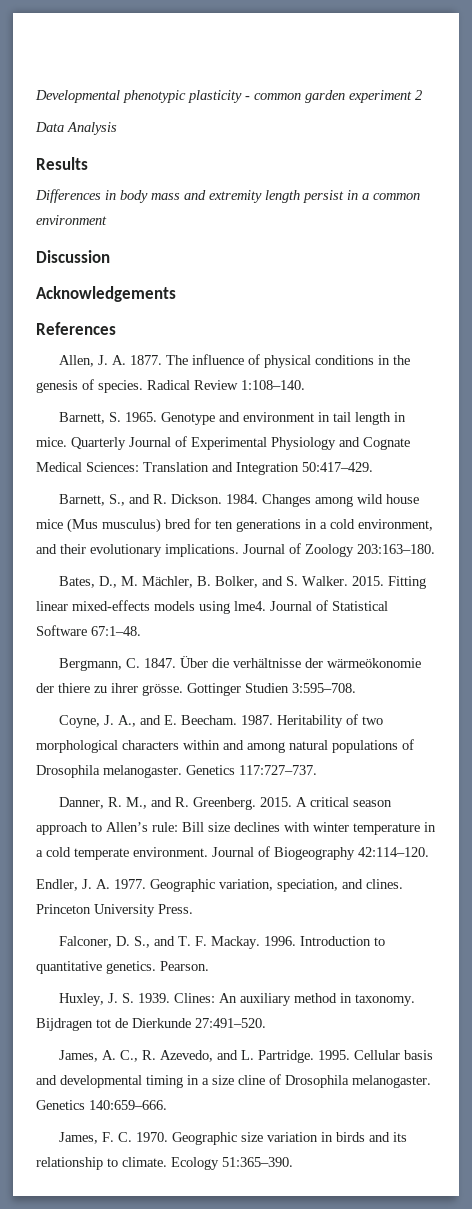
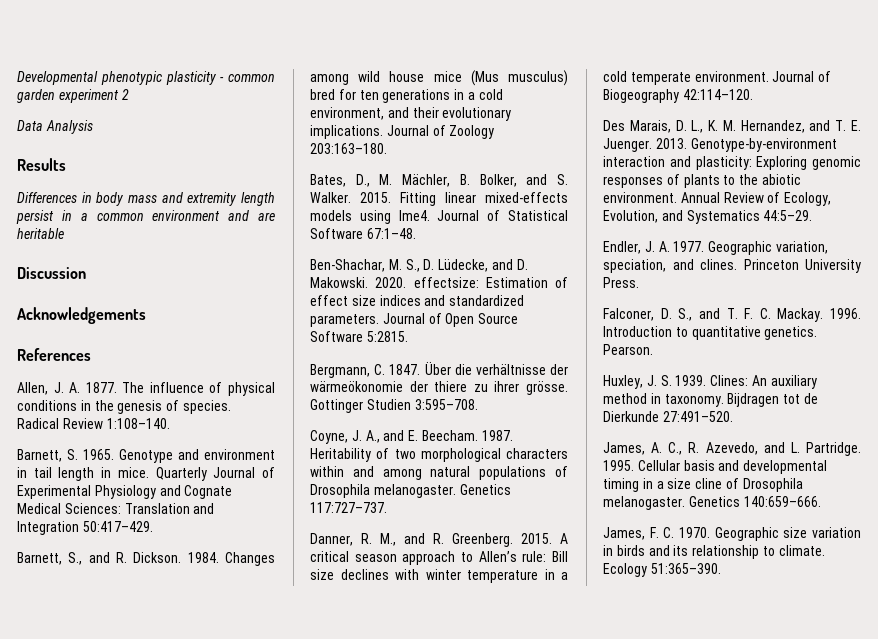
(107, 220) none -> [228,210,275,221] [17,228,64,239] and are heritable
(141, 631) none -> [310,259,528,272] [310,277,568,288] [310,295,525,306] [310,313,519,327] [310,331,408,342] // Ben-Shachar, M. S., D. Lüdecke, and D. Makowski. 2020. effectsize: Estimation of effect size indices and standardized parameters. Journal of Open Source Software 5:2815.
(429, 852) none -> [603,120,861,133] [603,138,837,152] [603,156,861,170] [603,174,801,188] [603,192,832,206] [603,210,813,224] // Des Marais, D. L., K. M. Hernandez, and T. E. Juenger. 2013. Genotype-by-environment interaction and plasticity: Exploring genomic responses of plants to the abiotic environment. Annual Review of Ecology, Evolution, and Systematics 44:5–29.
(208, 941) none -> [759,308,771,319] C.

